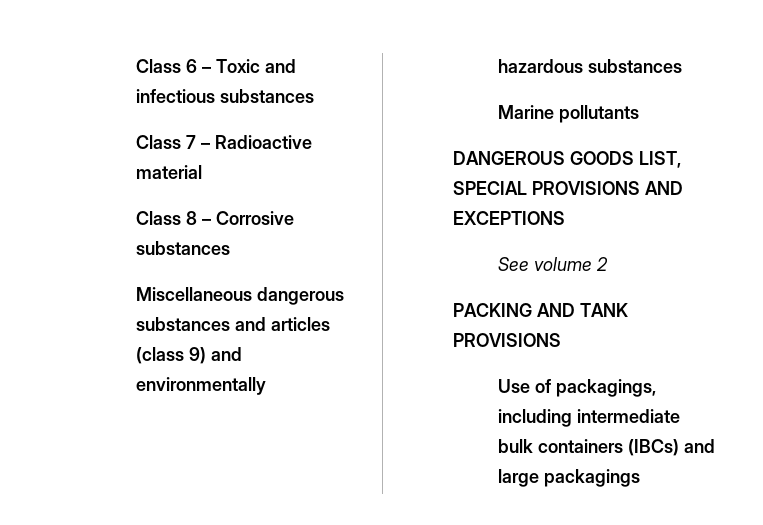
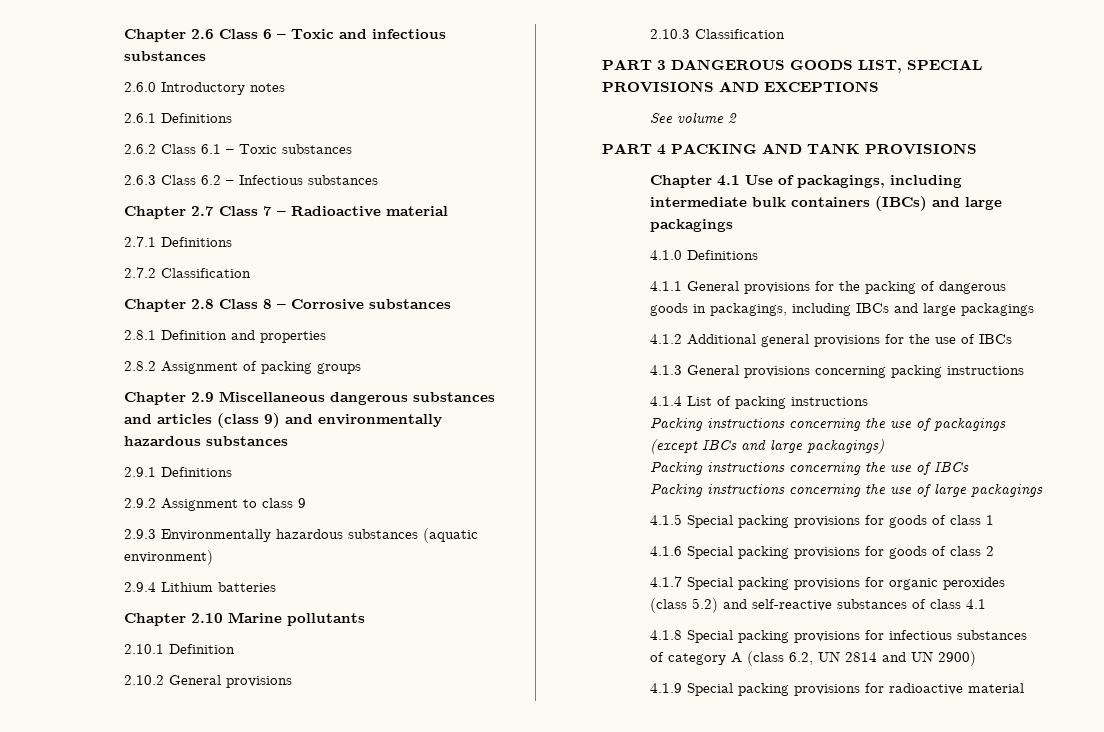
(136, 66) none -> [124,29,215,42] Chapter 2.6
(315, 96) none -> [124,82,286,95] [124,113,233,123] [124,144,353,154] [124,175,379,185] [124,206,215,219] 2.6.0 Introductory notes // 2.6.1 Definitions // 2.6.2 Class 6.1 – Toxic substances // 2.6.3 Class 6.2 – Infectious substances // Chapter 2.7
(203, 172) none -> [124,236,233,247] [124,267,252,278] [124,299,215,312] 2.7.1 Definitions // 2.7.2 Classification // Chapter 2.8
(231, 248) none -> [124,330,327,343] [124,361,362,374] [124,392,215,405] 2.8.1 Definition and properties // 2.8.2 Assignment of packing groups // Chapter 2.9
[498,105,640,123] Marine pollutants // -> [124,467,233,477] [124,498,307,511] [124,528,479,543] [124,550,214,565] [124,582,277,592] [124,612,366,626] [124,644,236,654] [124,675,293,688] [650,29,786,39] [601,59,666,70] 2.9.1 Definitions // 2.9.2 Assignment to class 9 // 2.9.3 Environmentally hazardous substances (aquatic environment) // 2.9.4 Lithium batteries // Chapter 2.10 Marine pollutants // 2.10.1 Definition // 2.10.2 General provisions // 2.10.3 Classification // PART 3
(609, 264) none -> [601,143,666,155] PART 4
(562, 340) none -> [650,175,741,188] Chapter 4.1
(641, 478) none -> [650,250,759,260] [650,281,1007,294] [650,303,1035,316] [650,334,1013,347] [650,365,1025,378] [650,396,869,409] [650,417,1007,431] [650,439,885,454] [650,461,970,475] [650,483,1044,497] [650,514,995,528] [650,546,995,559] [650,576,1006,590] [650,598,987,613] [650,630,1028,643] [650,651,977,666] [650,683,1025,696] // 4.1.0 Definitions // 4.1.1 General provisions for the packing of dangerous goods in packagings, including IBCs and large packagings // 4.1.2 Additional general provisions for the use of IBCs // 4.1.3 General provisions concerning packing instructions // 4.1.4 List of packing instructions // Packing instructions concerning the use of packagings (except IBCs and large packagings) // Packing instructions concerning the use of IBCs // Packing instructions concerning the use of large packagings // 4.1.5 Special packing provisions for goods of class 1 // 4.1.6 Special packing provisions for goods of class 2 // 4.1.7 Special packing provisions for organic peroxides (class 5.2) and self-reactive substances of class 4.1 // 4.1.8 Special packing provisions for infectious substances of category A (class 6.2, UN 2814 and UN 2900) // 4.1.9 Special packing provisions for radioactive material

